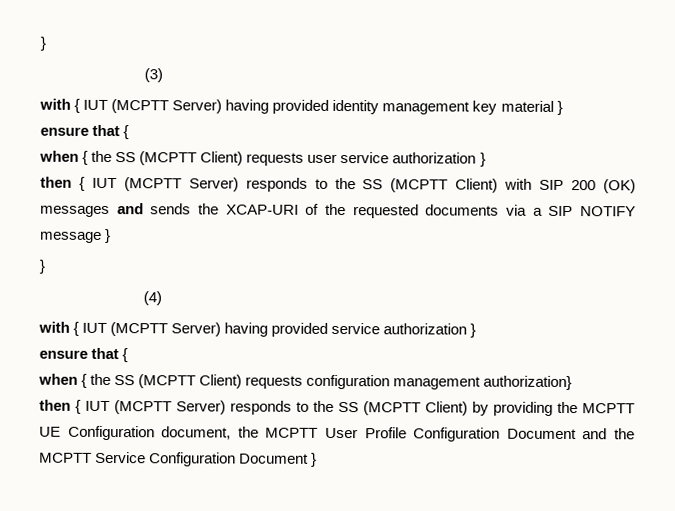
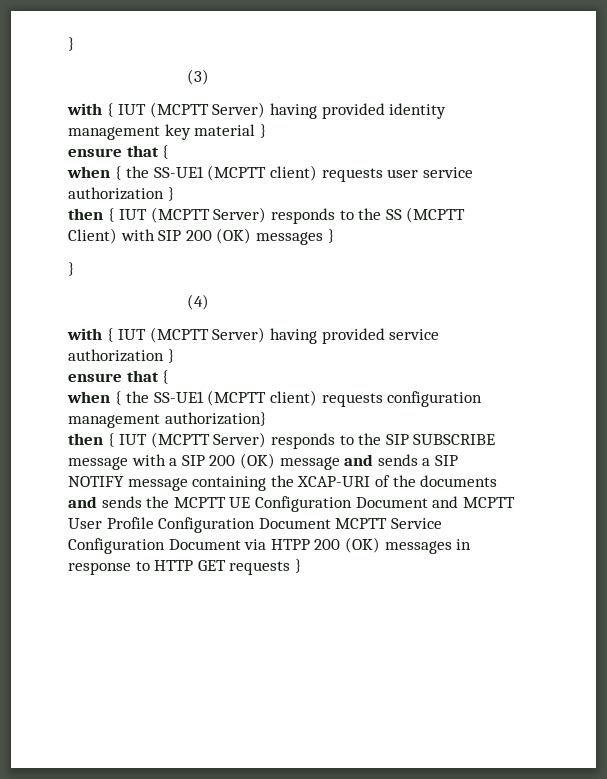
[115,151,244,166] SS (MCPTT Client) -> [153,165,317,181] SS-UE1 (MCPTT client)
[116,203,637,219] [40,231,102,243] and sends the XCAP-URI of the requested documents via a SIP NOTIFY message -> (323, 238) none
[114,374,243,389] SS (MCPTT Client) -> [153,390,317,406] SS-UE1 (MCPTT client)
[338,401,553,416] SS (MCPTT Client) by providing -> [385,434,496,445] [68,453,458,470] [68,475,498,491] [68,496,142,508] SIP SUBSCRIBE message with a SIP 200 (OK) message and sends a SIP NOTIFY message containing the XCAP-URI of the documents and sends
[161,426,259,440] document, the -> [355,496,459,508] Document and
[582,428,636,440] and the -> (331, 523) none
(310, 458) none -> [244,537,472,554] [68,560,291,575] via HTPP 200 (OK) messages in response to HTTP GET requests

